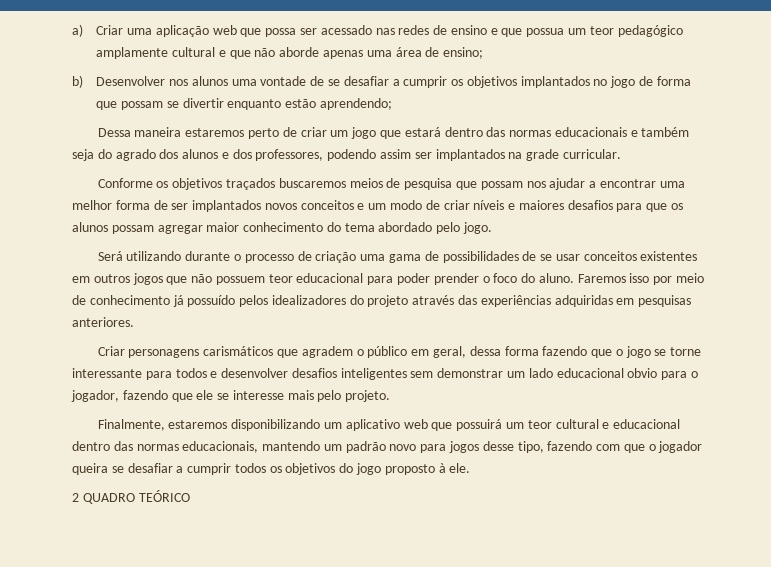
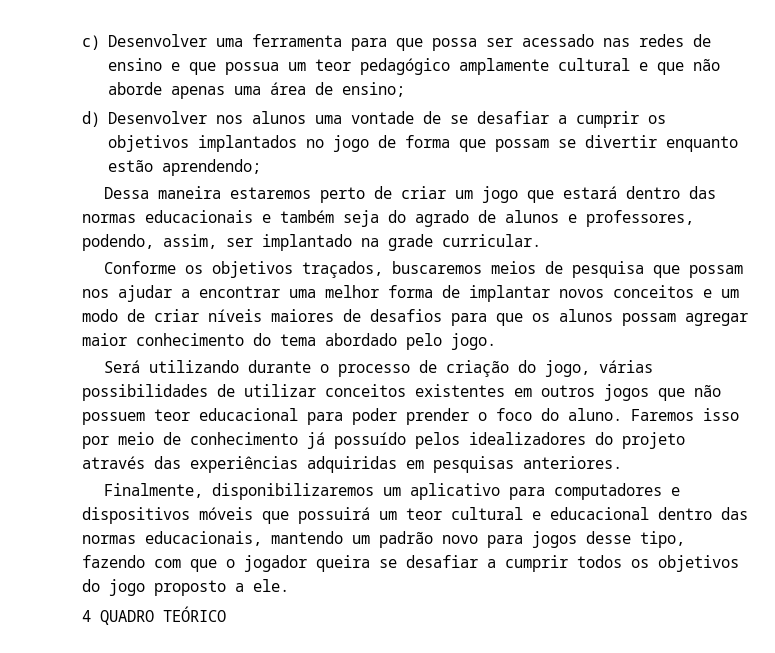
[72,24,237,37] a) Criar uma aplicação web -> [82,34,387,51] c) Desenvolver uma ferramenta para
[72,75,83,88] b) -> [82,111,100,127] d)
[159,149,179,159] dos -> [478,210,496,223] de
[232,149,505,161] dos professores, podendo assim ser implantados -> [586,210,694,227] [82,234,352,251] professores, podendo, assim, ser implantado
[226,178,276,190] traçados -> [302,261,384,278] traçados,
[171,200,262,212] ser implantados -> [469,285,550,302] implantar
[508,200,564,210] e maiores -> [271,309,361,322] maiores de
[360,251,580,263] uma gama de possibilidades de se usar -> [518,360,654,377] [82,384,316,401] do jogo, várias possibilidades de utilizar
[97,346,702,358] [72,368,698,380] [71,390,391,402] [97,419,428,431] Criar personagens carismáticos que agradem o público em geral, dessa forma fazendo que o jogo se torne interessante para todos e desenvolver desafios inteligentes sem demonstrar um lado educacional obvio para o jogador, fazendo que ele se interesse mais pelo projeto. // Finalmente, estaremos disponibilizando um aplicativo web -> [104,483,681,500] [82,507,253,524] Finalmente, disponibilizaremos um aplicativo para computadores e dispositivos móveis
[438,463,446,473] à -> [235,583,244,592] a
[72,493,79,502] 2 -> [82,610,91,622] 4

